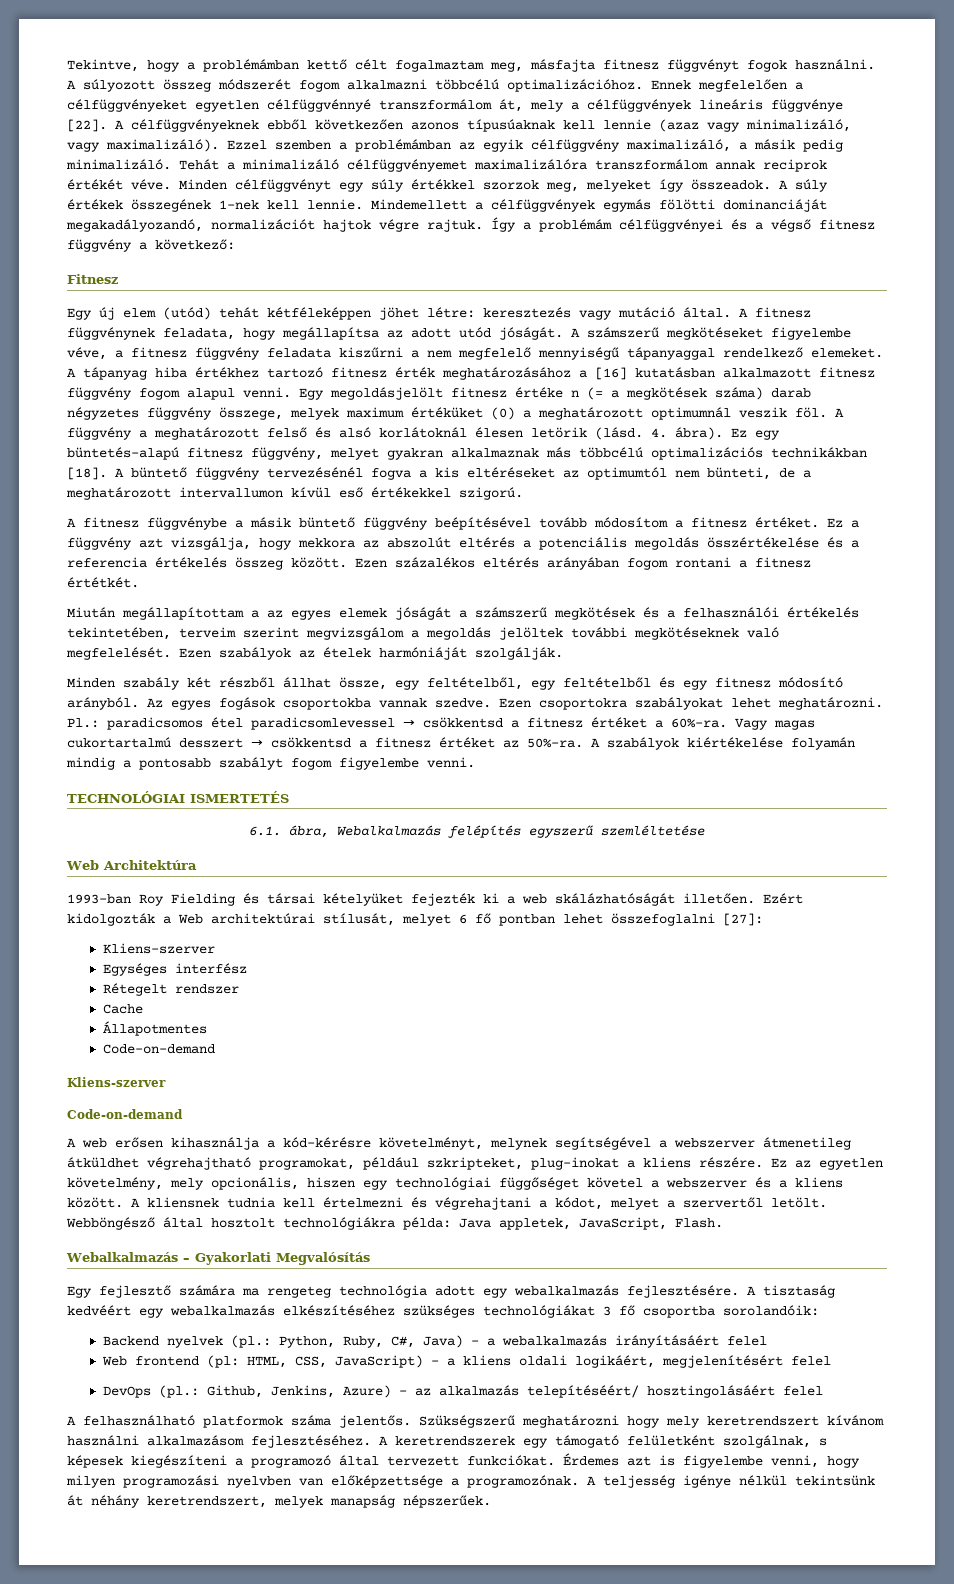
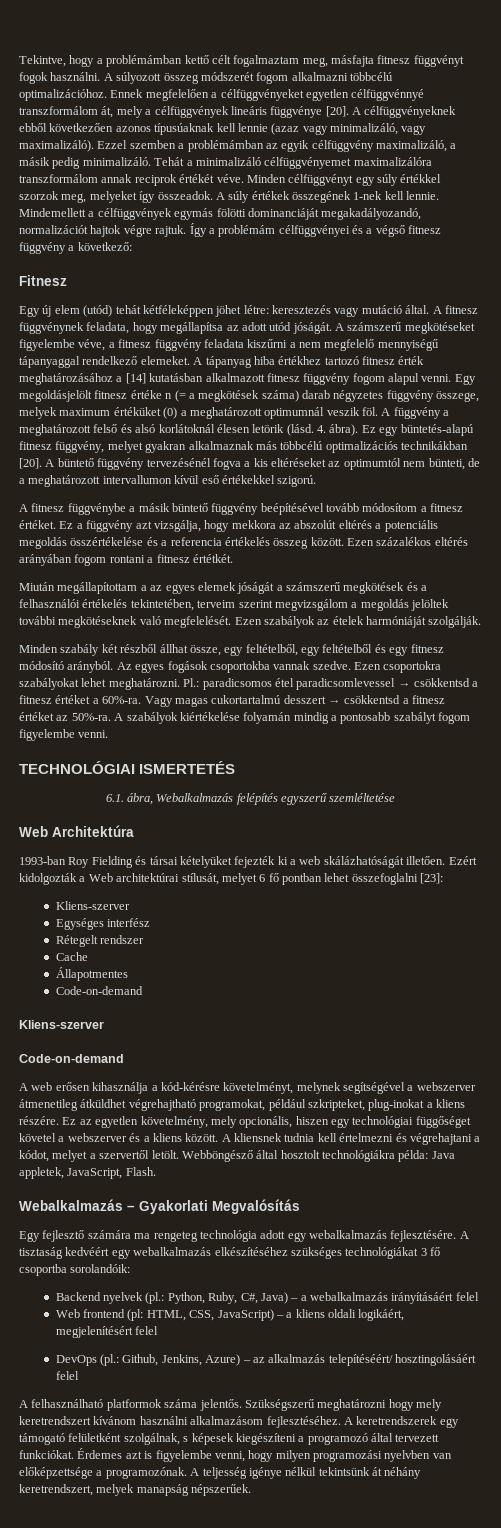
[67,119,107,132] [22]. -> [325,106,349,117] [20].
[595,367,627,380] [16] -> [125,373,146,384] [14]
[67,467,107,480] [18]. -> [19,458,42,469] [20].
[723,913,763,926] [27]: -> [420,873,444,884] [23]:

